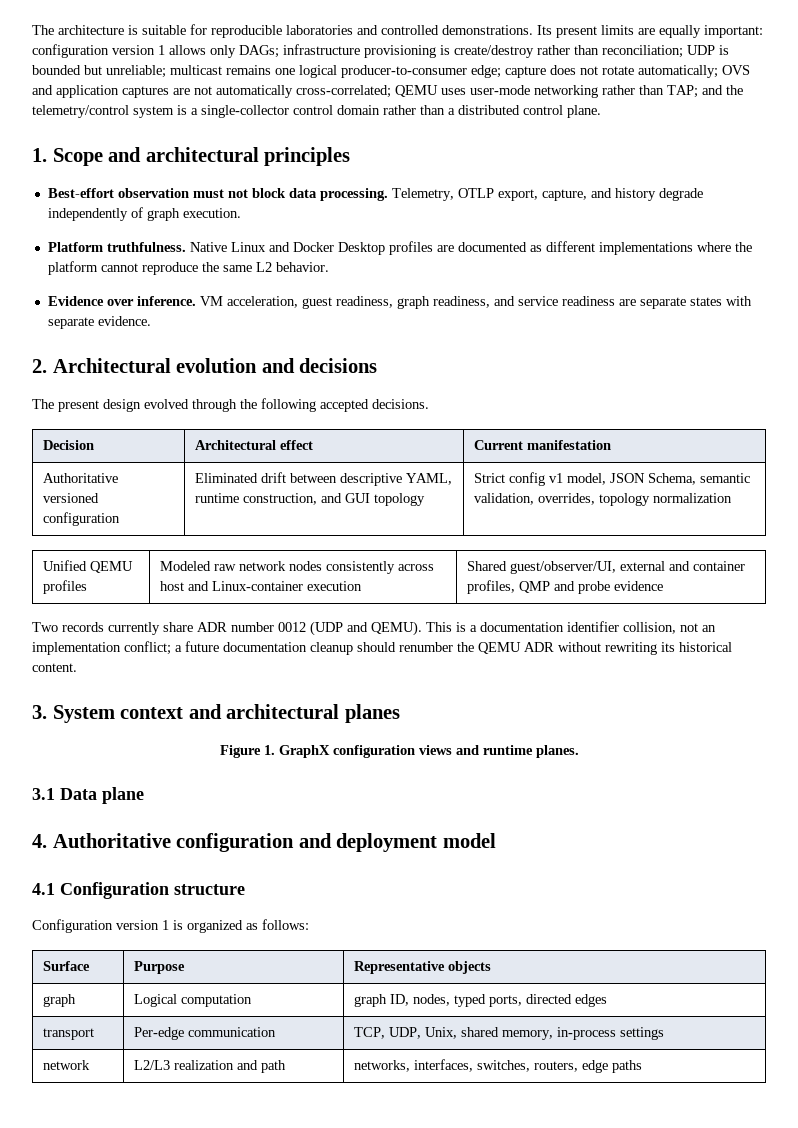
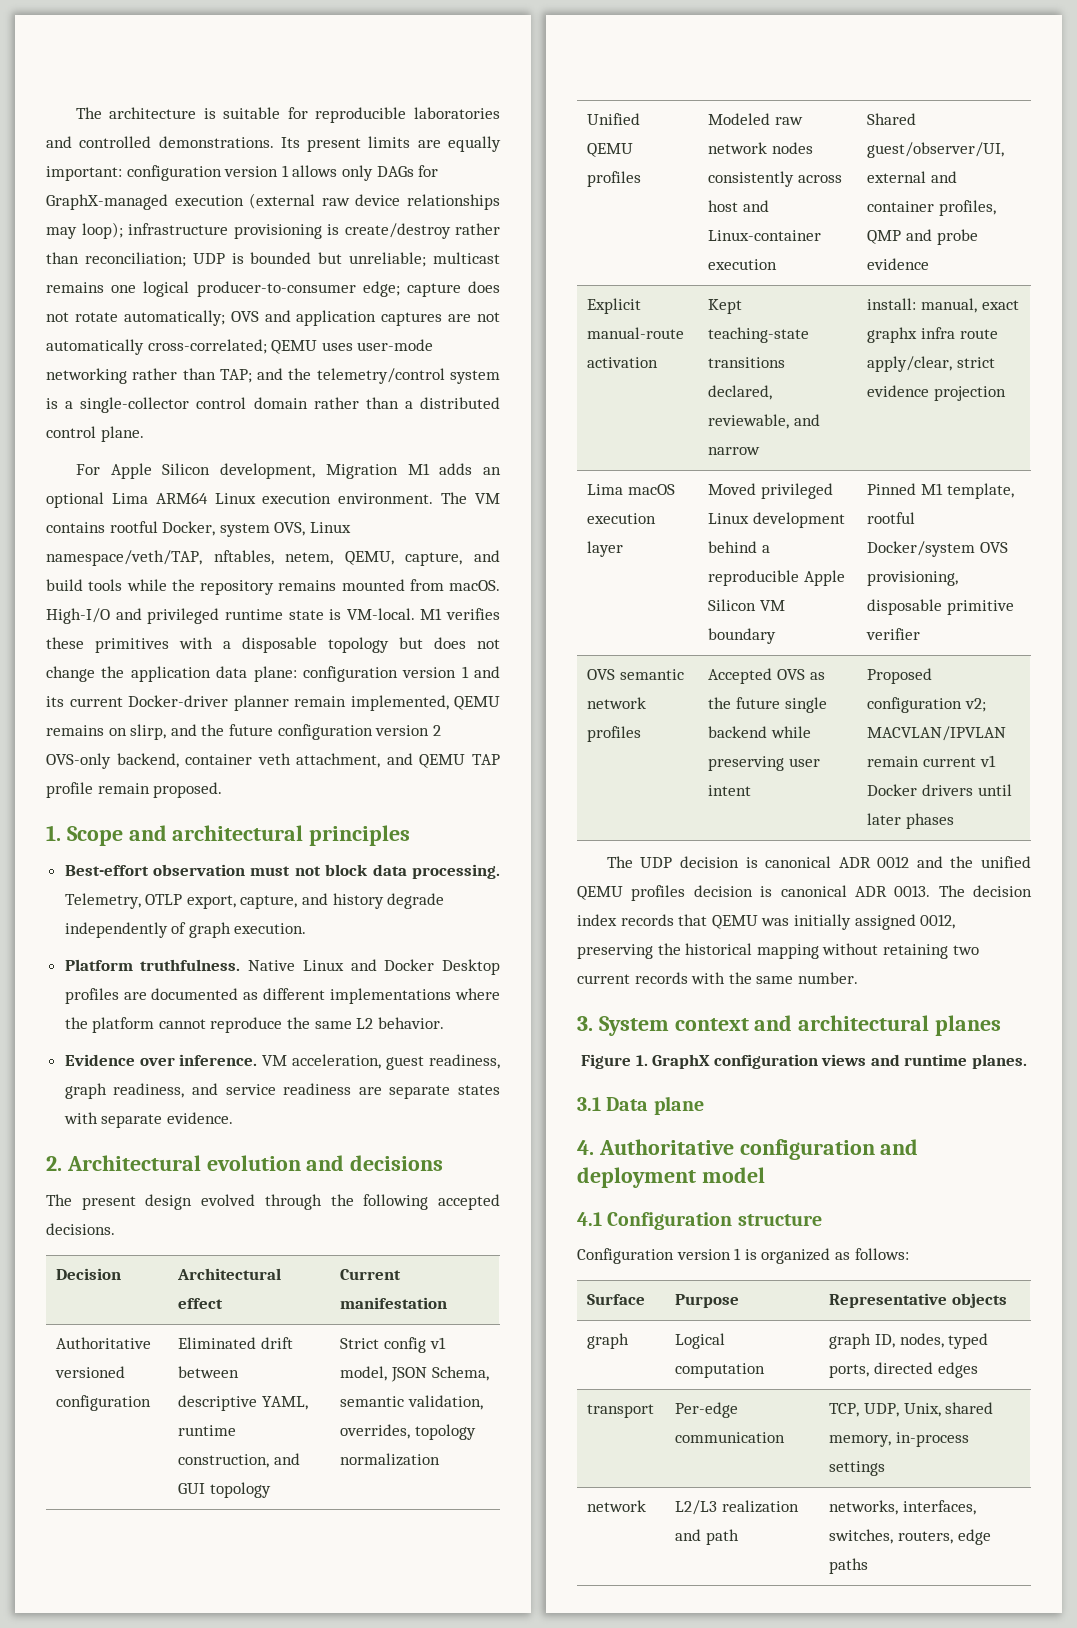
[239,45,279,58] DAGs; -> [376,165,439,177] [46,193,501,210] [46,222,123,239] DAGs for GraphX-managed execution (external raw device relationships may loop);
(601, 111) none -> [75,463,501,479] [46,492,500,508] [46,521,351,537] [46,550,501,566] [46,579,500,595] [46,608,500,624] [46,637,500,653] [46,666,500,682] [46,695,500,711] [46,724,441,740] [46,753,500,769] [46,782,223,798] // For Apple Silicon development, Migration M1 adds an optional Lima ARM64 Linux execution environment. The VM contains rootful Docker, system OVS, Linux namespace/veth/TAP, nftables, netem, QEMU, capture, and build tools while the repository remains mounted from macOS. High-I/O and privileged runtime state is VM-local. M1 verifies these primitives with a disposable topology but does not change the application data plane: configuration version 1 and its current Docker-driver planner remain implemented, QEMU remains on slirp, and the future configuration version 2 OVS-only backend, container veth attachment, and QEMU TAP profile remain proposed.
[32,621,716,636] [32,641,732,655] [32,663,77,672] // Two records currently share ADR number 0012 (UDP and QEMU). This is a documentation identifier collision, not an implementation conflict; a future documentation cleanup should renumber the QEMU ADR without rewriting its historical content. -> [587,298,642,314] [587,327,685,339] [587,357,659,368] [708,299,743,314] [708,327,810,343] [708,357,786,368] [708,385,773,400] [708,414,820,429] [708,447,761,455] [867,298,1019,313] [867,327,998,343] [867,356,995,372] [867,385,1006,401] [587,484,675,495] [587,513,657,524] [587,541,624,557] [708,483,833,499] [708,512,845,528] [708,541,770,553] [708,570,845,586] [708,599,785,611] [708,628,777,644] [867,483,1014,499] [867,512,916,524] [867,541,1008,557] [867,571,959,586] [867,599,1014,615] [866,628,921,640] [587,669,684,680] [587,697,647,709] [587,726,642,742] [708,668,825,684] [708,697,827,713] [708,726,811,738] [708,756,820,771] [708,785,752,796] [867,668,933,684] [867,697,986,713] [867,726,1007,741] [867,755,996,767] [867,784,1012,796] [867,813,954,829] [606,856,1031,868] [577,885,1032,901] [577,914,956,930] [577,943,979,959] [577,972,858,984] // Explicit manual-route activation | Kept teaching-state transitions declared, reviewable, and narrow | install: manual, exact graphx infra route apply/clear, strict evidence projection // Lima macOS execution layer | Moved privileged Linux development behind a reproducible Apple Silicon VM boundary | Pinned M1 template, rootful Docker/system OVS provisioning, disposable primitive verifier // OVS semantic network profiles | Accepted OVS as the future single backend while preserving user intent | Proposed configuration v2; MACVLAN/IPVLAN remain current v1 Docker drivers until later phases // The UDP decision is canonical ADR 0012 and the unified QEMU profiles decision is canonical ADR 0013. The decision index records that QEMU was initially assigned 0012, preserving the historical mapping without retaining two current records with the same number.

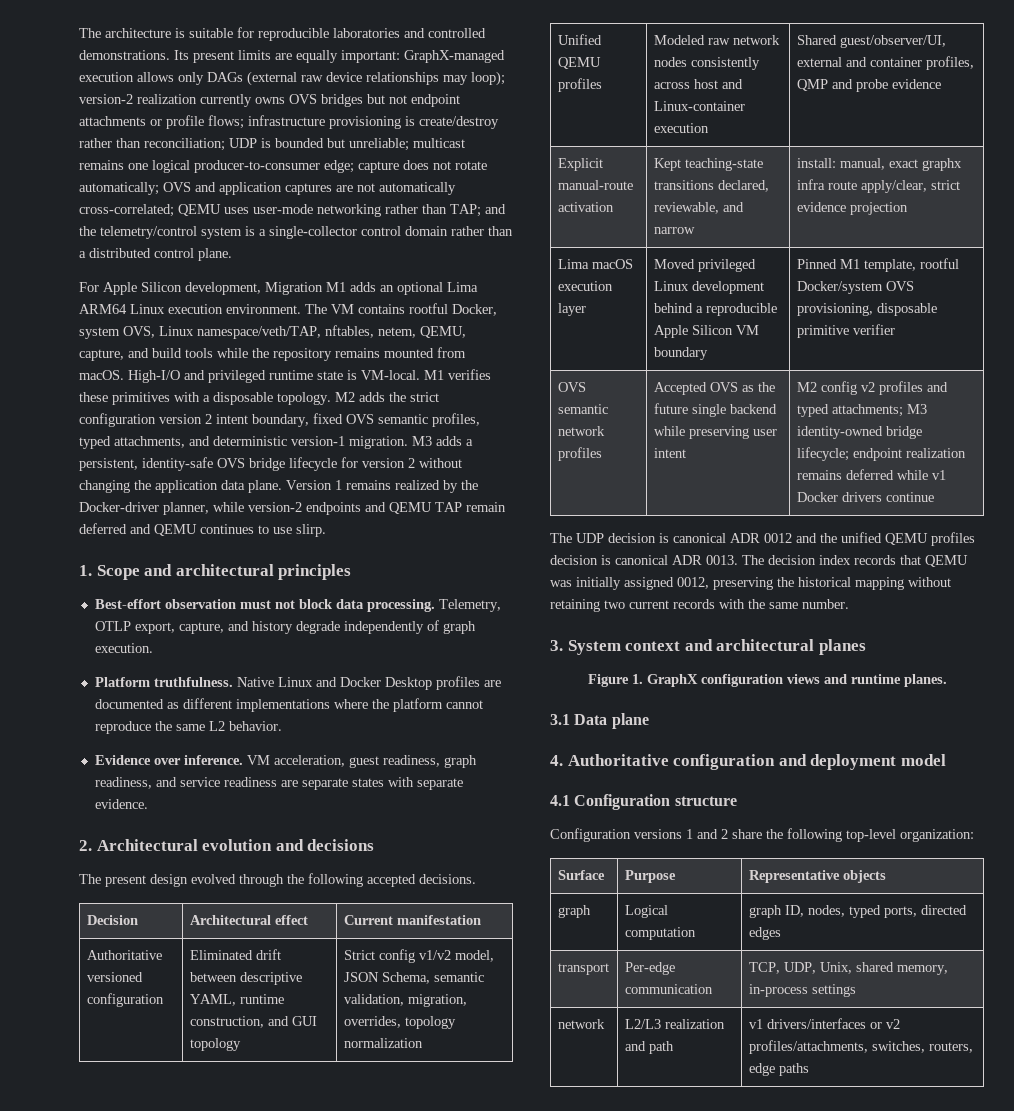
[126,165,439,181] [46,194,244,210] configuration version 1 allows only DAGs for GraphX-managed execution -> [404,50,505,63] [79,72,243,85] GraphX-managed execution allows only DAGs
(123, 230) none -> [79,94,460,107] [79,115,244,129] version-2 realization currently owns OVS bridges but not endpoint attachments or profile flows;
[328,637,500,653] [46,666,500,682] [46,695,500,711] [46,724,441,740] [46,753,500,769] [46,782,223,798] topology but does not change the application data plane: configuration version 1 and its current Docker-driver planner remain implemented, QEMU remains on slirp, and the future configuration version 2 OVS-only backend, container veth attachment, and QEMU TAP profile remain proposed. -> [277,392,439,405] [79,413,480,427] [79,436,473,449] [79,457,462,471] [79,480,478,493] [79,502,506,515] [79,523,326,537] topology. M2 adds the strict configuration version 2 intent boundary, fixed OVS semantic profiles, typed attachments, and deterministic version-1 migration. M3 adds a persistent, identity-safe OVS bridge lifecycle for version 2 without changing the application data plane. Version 1 remains realized by the Docker-driver planner, while version-2 endpoints and QEMU TAP remain deferred and QEMU continues to use slirp.
[429,1337,446,1349] v1 -> [418,950,451,960] v1/v2
(483, 1402) none -> [407,994,467,1007] migration,
[867,668,933,684] [867,697,986,713] [867,726,1007,741] [867,755,996,767] [867,784,1012,796] [867,813,954,829] Proposed configuration v2; MACVLAN/IPVLAN remain current v1 Docker drivers until later phases -> [796,381,948,395] [796,404,927,417] [796,426,922,439] [796,447,966,461] [796,469,946,480] [796,492,934,502] M2 config v2 profiles and typed attachments; M3 identity-owned bridge lifecycle; endpoint realization remains deferred while v1 Docker drivers continue
[676,1248,909,1264] version 1 is organized as follows: -> [634,828,974,842] versions 1 and 2 share the following top-level organization:
[829,1500,976,1515] networks, interfaces, -> [748,1018,900,1029] [748,1040,868,1054] v1 drivers/interfaces or v2 profiles/attachments,

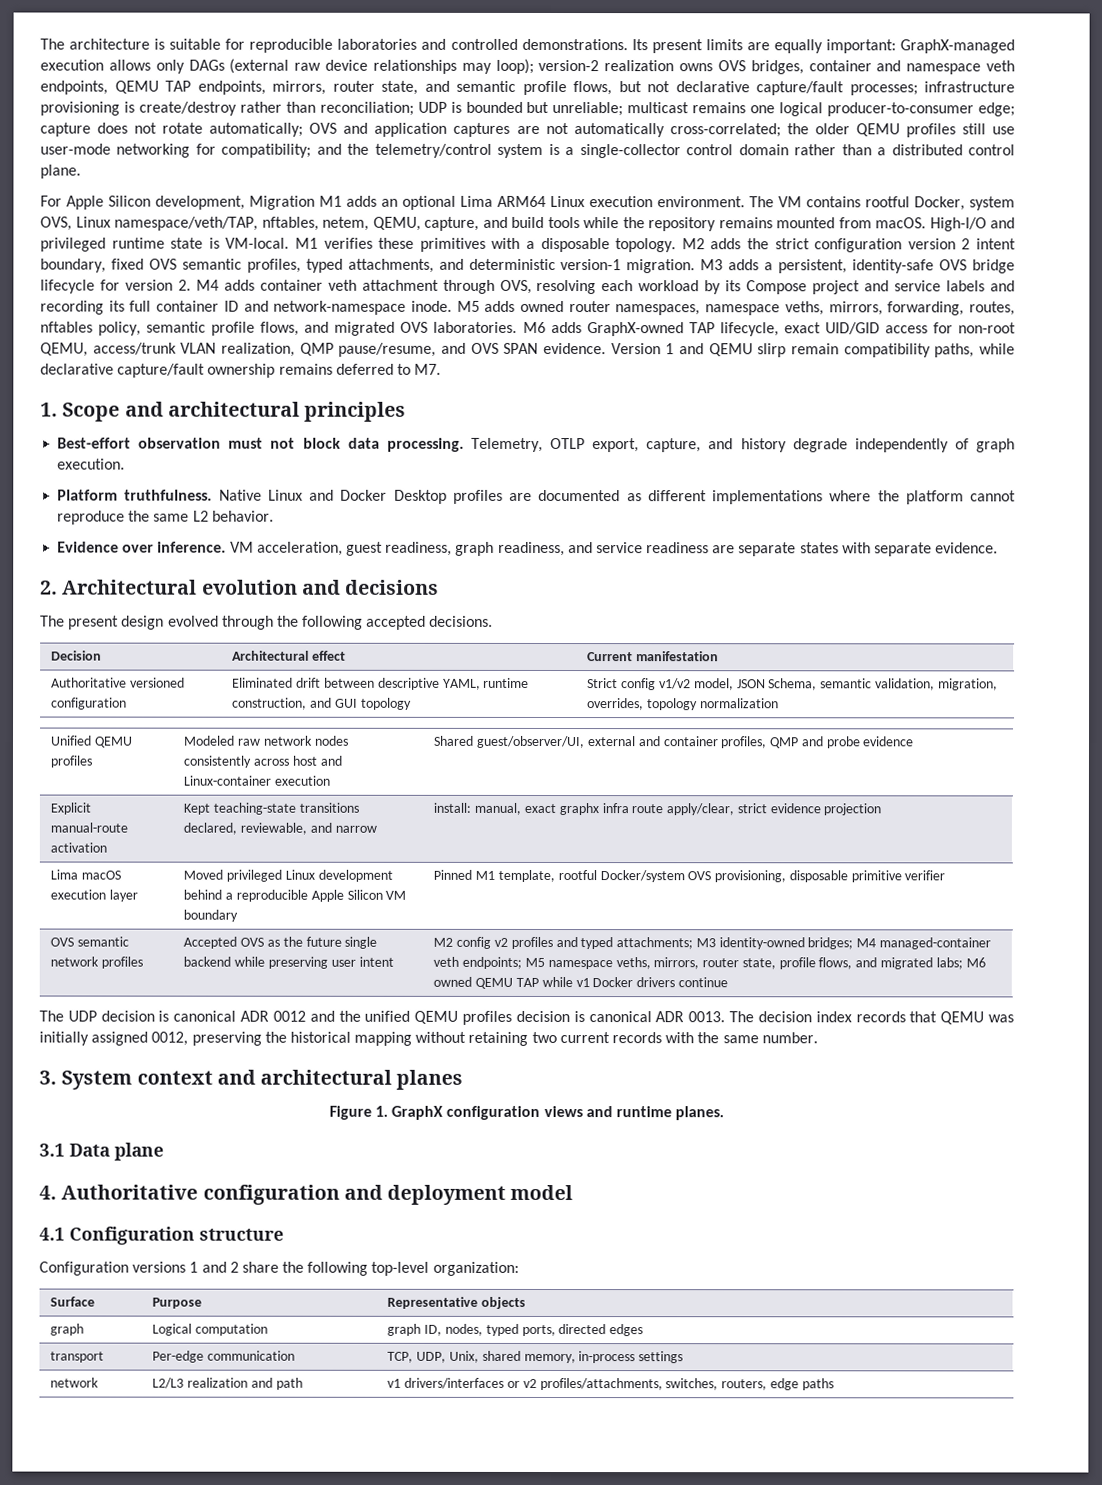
[200,94,252,107] currently -> (675, 66) none
[321,94,460,107] [79,115,244,129] bridges but not endpoint attachments or profile flows; -> [750,60,1016,75] [40,80,918,96] bridges, container and namespace veth endpoints, QEMU TAP endpoints, mirrors, router state, and semantic profile flows, but not declarative capture/fault processes;
[178,204,481,217] QEMU uses user-mode networking rather than TAP; -> [786,123,1015,138] [40,143,312,158] the older QEMU profiles still use user-mode networking for compatibility;
[408,458,462,468] [79,480,478,493] [79,502,506,515] [79,523,326,537] 2 without changing the application data plane. Version 1 remains realized by the Docker-driver planner, while version-2 endpoints and QEMU TAP remain deferred and QEMU continues to use slirp. -> [177,279,1016,295] [40,300,1016,316] [40,321,1016,337] [40,342,1015,358] [40,363,442,378] 2. M4 adds container veth attachment through OVS, resolving each workload by its Compose project and service labels and recording its full container ID and network-namespace inode. M5 adds owned router namespaces, namespace veths, mirrors, forwarding, routes, nftables policy, semantic profile flows, and migrated OVS laboratories. M6 adds GraphX-owned TAP lifecycle, exact UID/GID access for non-root QEMU, access/trunk VLAN realization, QMP pause/resume, and OVS SPAN evidence. Version 1 and QEMU slirp remain compatibility paths, while declarative capture/fault ownership remains deferred to M7.
[885,426,922,439] [796,447,966,461] [796,469,894,480] bridge lifecycle; endpoint realization remains deferred -> [807,937,991,950] [433,956,986,970] [433,976,539,989] bridges; M4 managed-container veth endpoints; M5 namespace veths, mirrors, router state, profile flows, and migrated labs; M6 owned QEMU TAP

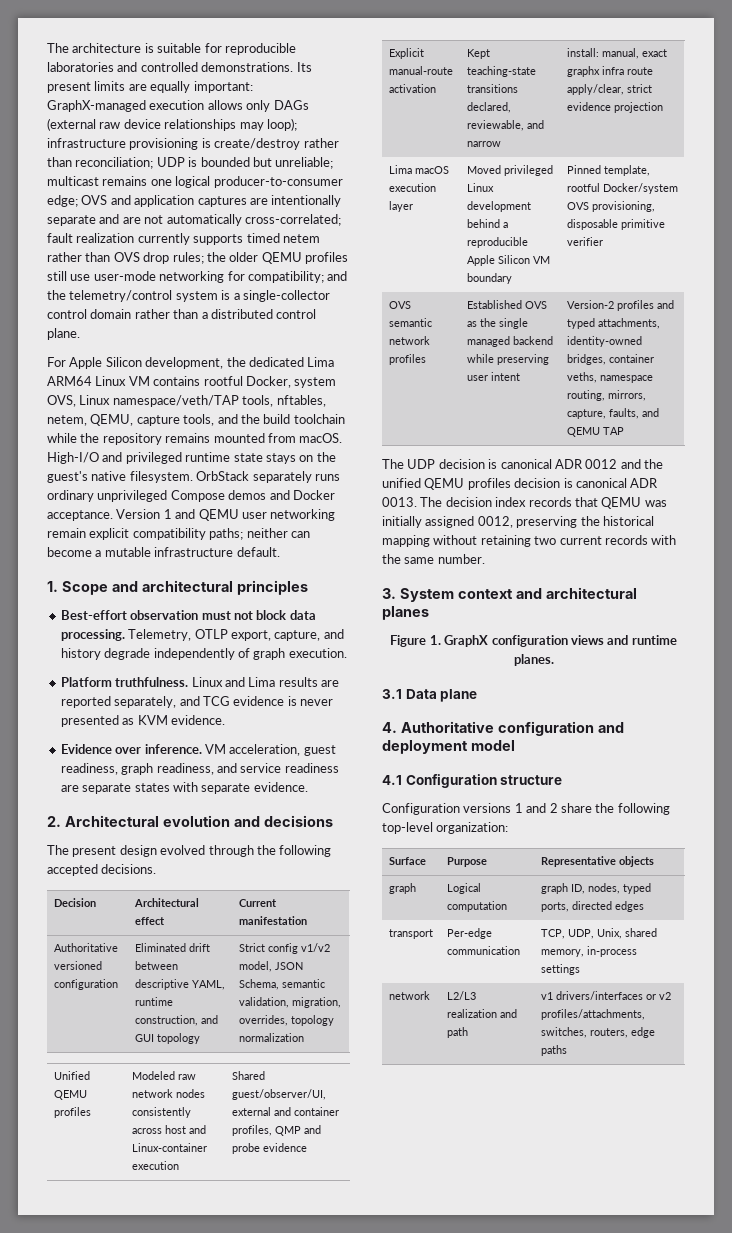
[538,59,1016,75] [40,80,918,96] version-2 realization owns OVS bridges, container and namespace veth endpoints, QEMU TAP endpoints, mirrors, router state, and semantic profile flows, but not declarative capture/fault processes; -> (297, 124) none
[40,122,304,137] capture does not rotate automatically; -> (78, 201) none
[545,122,781,138] not automatically cross-correlated; -> [271,195,342,207] [47,214,341,226] [47,233,320,245] [47,252,204,264] intentionally separate and are not automatically cross-correlated; fault realization currently supports timed netem rather than OVS drop rules;
[249,195,774,210] Migration M1 adds an optional Lima ARM64 Linux execution environment. The -> [226,357,335,367] [47,376,127,386] the dedicated Lima ARM64 Linux
[114,216,258,231] namespace/veth/TAP, -> [112,395,274,407] namespace/veth/TAP tools,
[424,216,580,231] capture, and build tools -> [136,414,345,426] capture tools, and the build toolchain
[208,237,1017,253] [40,258,1016,274] [40,279,1016,295] [40,300,1016,316] [40,321,1016,337] [40,342,1015,358] [40,363,442,378] is VM-local. M1 verifies these primitives with a disposable topology. M2 adds the strict configuration version 2 intent boundary, fixed OVS semantic profiles, typed attachments, and deterministic version-1 migration. M3 adds a persistent, identity-safe OVS bridge lifecycle for version 2. M4 adds container veth attachment through OVS, resolving each workload by its Compose project and service labels and recording its full container ID and network-namespace inode. M5 adds owned router namespaces, namespace veths, mirrors, forwarding, routes, nftables policy, semantic profile flows, and migrated OVS laboratories. M6 adds GraphX-owned TAP lifecycle, exact UID/GID access for non-root QEMU, access/trunk VLAN realization, QMP pause/resume, and OVS SPAN evidence. Version 1 and QEMU slirp remain compatibility paths, while declarative capture/fault ownership remains deferred to M7. -> [265,452,336,464] [47,471,340,483] [47,490,335,502] [47,509,336,521] [47,528,310,540] [47,547,280,557] stays on the guest's native filesystem. OrbStack separately runs ordinary unprivileged Compose demos and Docker acceptance. Version 1 and QEMU user networking remain explicit compatibility paths; neither can become a mutable infrastructure default.
[218,489,262,501] Native -> (189, 682) none
[340,489,1017,505] [57,510,274,525] Docker Desktop profiles are documented as different implementations where the platform cannot reproduce the same L2 behavior. -> [248,677,339,687] [60,696,333,708] [60,715,225,727] Lima results are reported separately, and TCG evidence is never presented as KVM evidence.
[475,870,496,880] M1 -> (601, 169) none
[183,936,238,949] Accepted -> [466,300,522,309] Established
[305,936,378,949] future single -> [498,318,528,329] [466,336,510,347] single managed
[433,936,991,950] [433,956,986,970] [433,976,728,989] M2 config v2 profiles and typed attachments; M3 identity-owned bridges; M4 managed-container veth endpoints; M5 namespace veths, mirrors, router state, profile flows, and migrated labs; M6 owned QEMU TAP while v1 Docker drivers continue -> [566,300,674,311] [566,318,660,329] [566,336,642,347] [566,354,654,365] [566,372,653,383] [566,390,646,401] [566,408,659,419] [566,427,624,437] Version-2 profiles and typed attachments, identity-owned bridges, container veths, namespace routing, mirrors, capture, faults, and QEMU TAP

